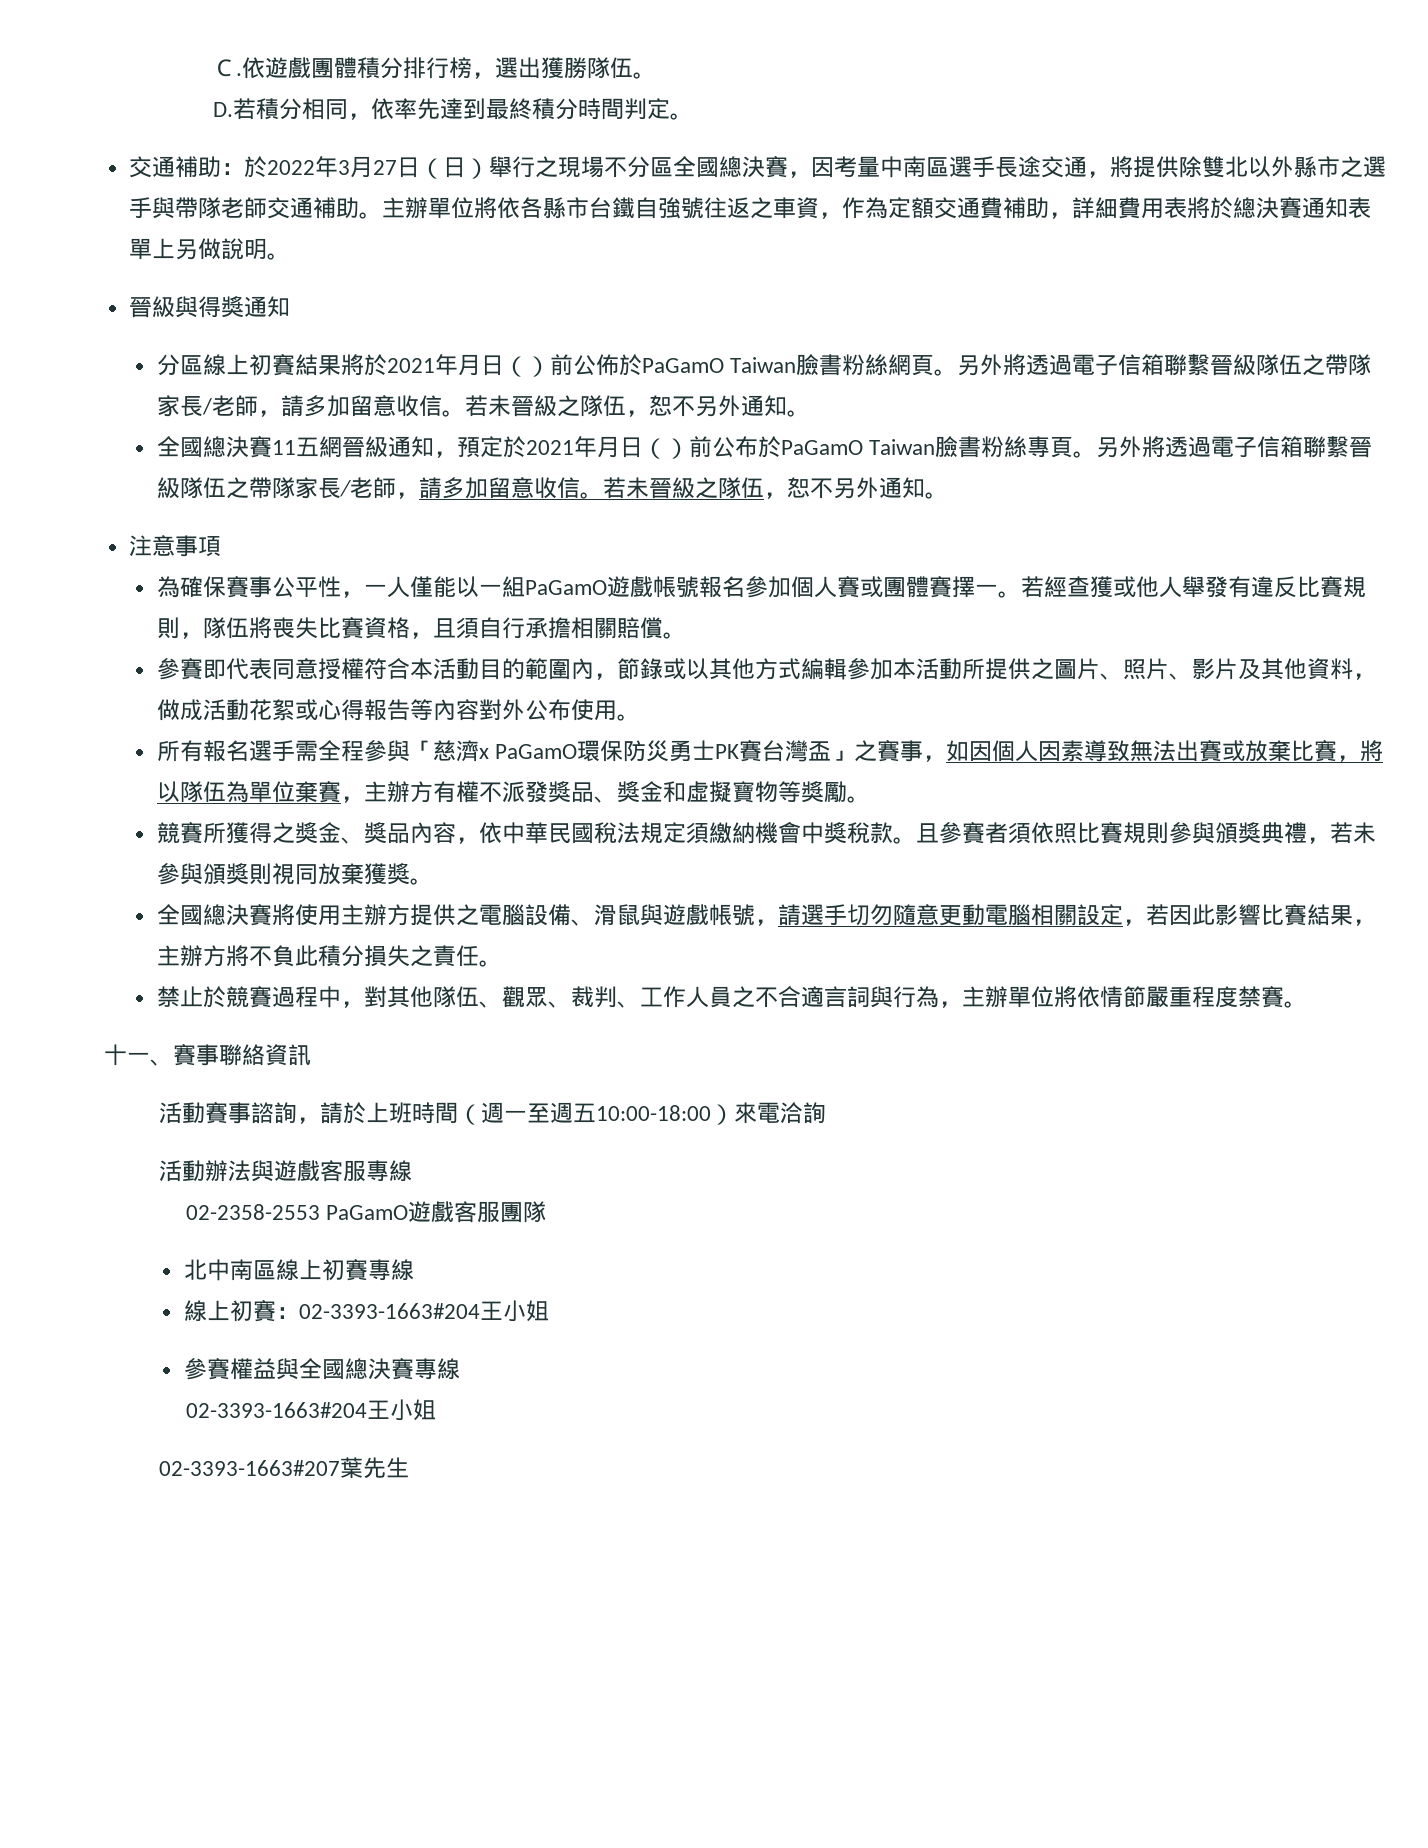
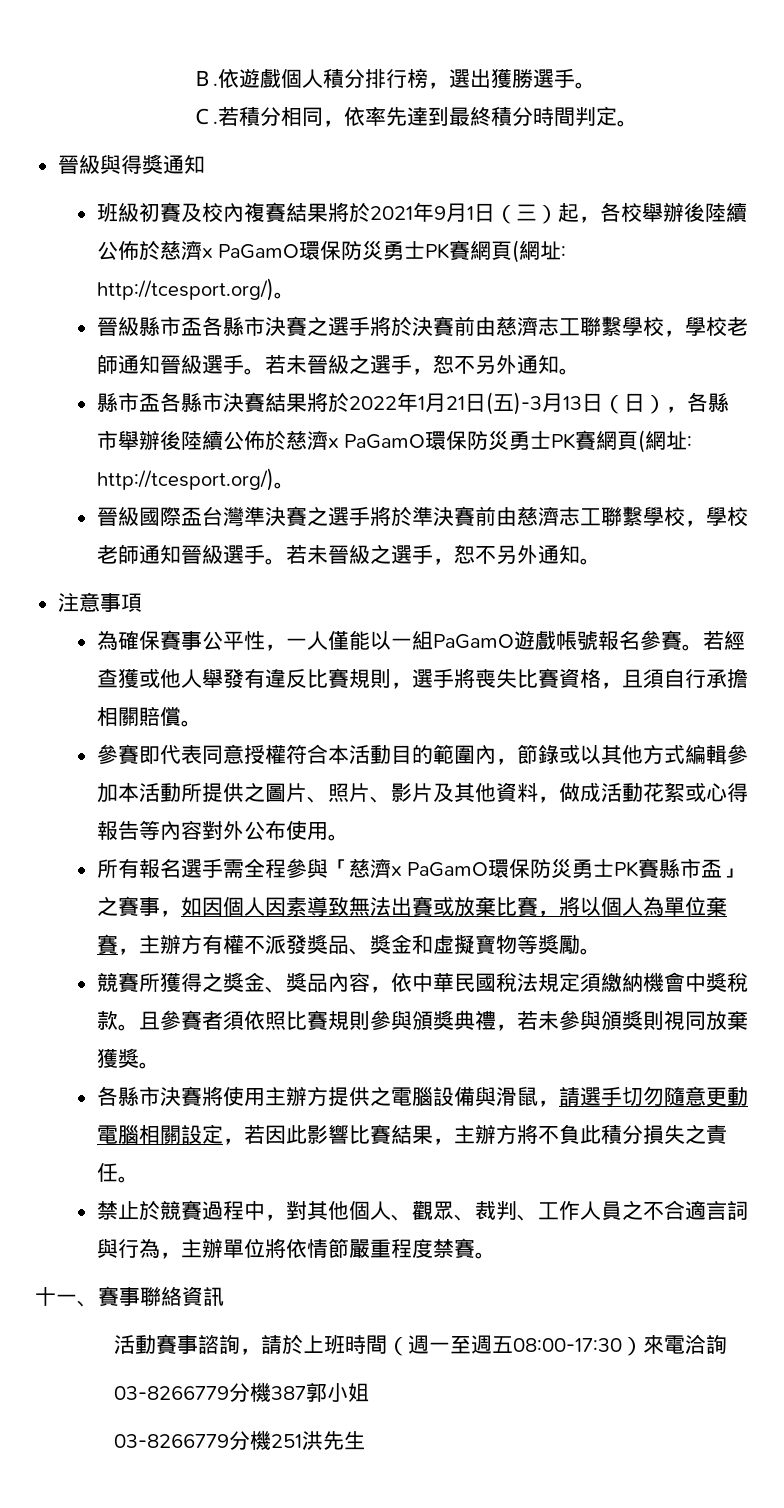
[213,59,237,77] Ｃ -> [192,70,214,86] Ｂ
[311,57,358,79] 團體 -> [281,69,324,88] 個人
[587,57,657,79] [213,102,234,117] 隊伍。 // D. -> [533,68,597,89] [192,108,219,125] 選手。 // Ｃ.
[129,155,1387,179] [129,196,1372,219] [129,238,291,260] [129,296,291,318] [156,353,1371,377] [156,395,810,417] [156,435,1372,459] [156,477,764,499] 交通補助：於2022年3月27日（日）舉行之現場不分區全國總決賽，因考量中南區選手長途交通，將提供除雙北以外縣市之選手與帶隊老師交通補助。主辦單位將依各縣市台鐵自強號往返之車資，作為定額交通費補助，詳細費用表將於總決賽通知表單上另做說明。 // 晉級與得獎通知 // 分區線上初賽結果將於2021年月日（）前公佈於PaGamO Taiwan臉書粉絲網頁。另外將透過電子信箱聯繫晉級隊伍之帶隊家長/老師，請多加留意收信。若未晉級之隊伍，恕不另外通知。 // 全國總決賽11五網晉級通知，預定於2021年月日（）前公布於PaGamO Taiwan臉書粉絲專頁。另外將透過電子信箱聯繫晉級隊伍之帶隊家長/老師，請多加留意收信。若未晉級之隊伍 -> [57,154,205,174] [96,202,747,224] [96,240,567,263] [96,278,295,301] [96,316,748,337] [96,354,580,375] [96,392,729,415] [96,430,693,453] [96,468,295,491] [96,506,748,527] [96,544,433,565] 晉級與得獎通知 // 班級初賽及校內複賽結果將於2021年9月1日（三）起，各校舉辦後陸續公佈於慈濟x PaGamO環保防災勇士PK賽網頁(網址: http://tcesport.org/)。 // 晉級縣市盃各縣市決賽之選手將於決賽前由慈濟志工聯繫學校，學校老師通知晉級選手。若未晉級之選手，恕不另外通知。 // 縣市盃各縣市決賽結果將於2022年1月21日(五)-3月13日（日），各縣市舉辦後陸續公佈於慈濟x PaGamO環保防災勇士PK賽網頁(網址: http://tcesport.org/)。 // 晉級國際盃台灣準決賽之選手將於準決賽前由慈濟志工聯繫學校，學校老師通知晉級選手。若未晉級之選手
[767,575,998,598] 加個人賽或團體賽擇一 -> [660,630,682,651] 賽
[202,617,249,639] 隊伍 -> [411,668,454,688] 選手
[761,740,808,762] 台灣 -> [659,858,702,878] 縣市
[179,781,226,803] 隊伍 -> [600,897,643,916] 個人
[156,904,226,926] 全國總 -> [96,1086,160,1106] 各縣市
[570,904,755,926] 、滑鼠與遊戲帳號 -> [474,1086,538,1106] 與滑鼠
[432,986,479,1008] 隊伍 -> [348,1201,391,1220] 個人
[595,1105,711,1121] 10:00-18:00 -> [512,1338,622,1352] 08:00-17:30
[158,1160,412,1182] [185,1201,547,1223] [183,1258,414,1281] [183,1299,549,1322] [183,1357,460,1380] [185,1399,436,1421] [158,1457,363,1479] 活動辦法與遊戲客服專線 // 02-2358-2553 PaGamO遊戲客服團隊 // 北中南區線上初賽專線 // 線上初賽：02-3393-1663#204王小姐 // 參賽權益與全國總決賽專線 // 02-3393-1663#204王小姐 // 02-3393-1663#207葉 -> [113,1382,369,1402] [113,1430,323,1450] 03-8266779分機387郭小姐 // 03-8266779分機251洪

